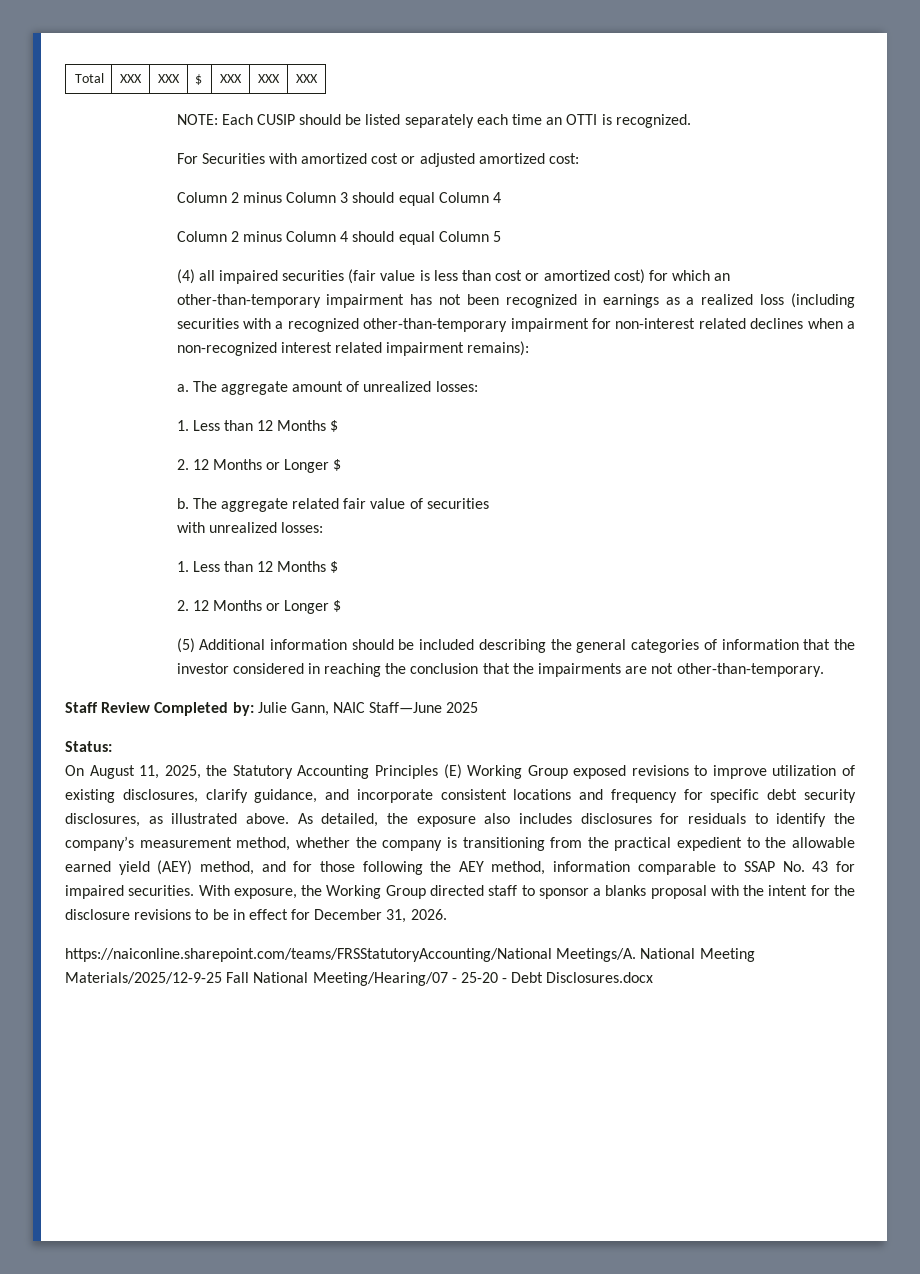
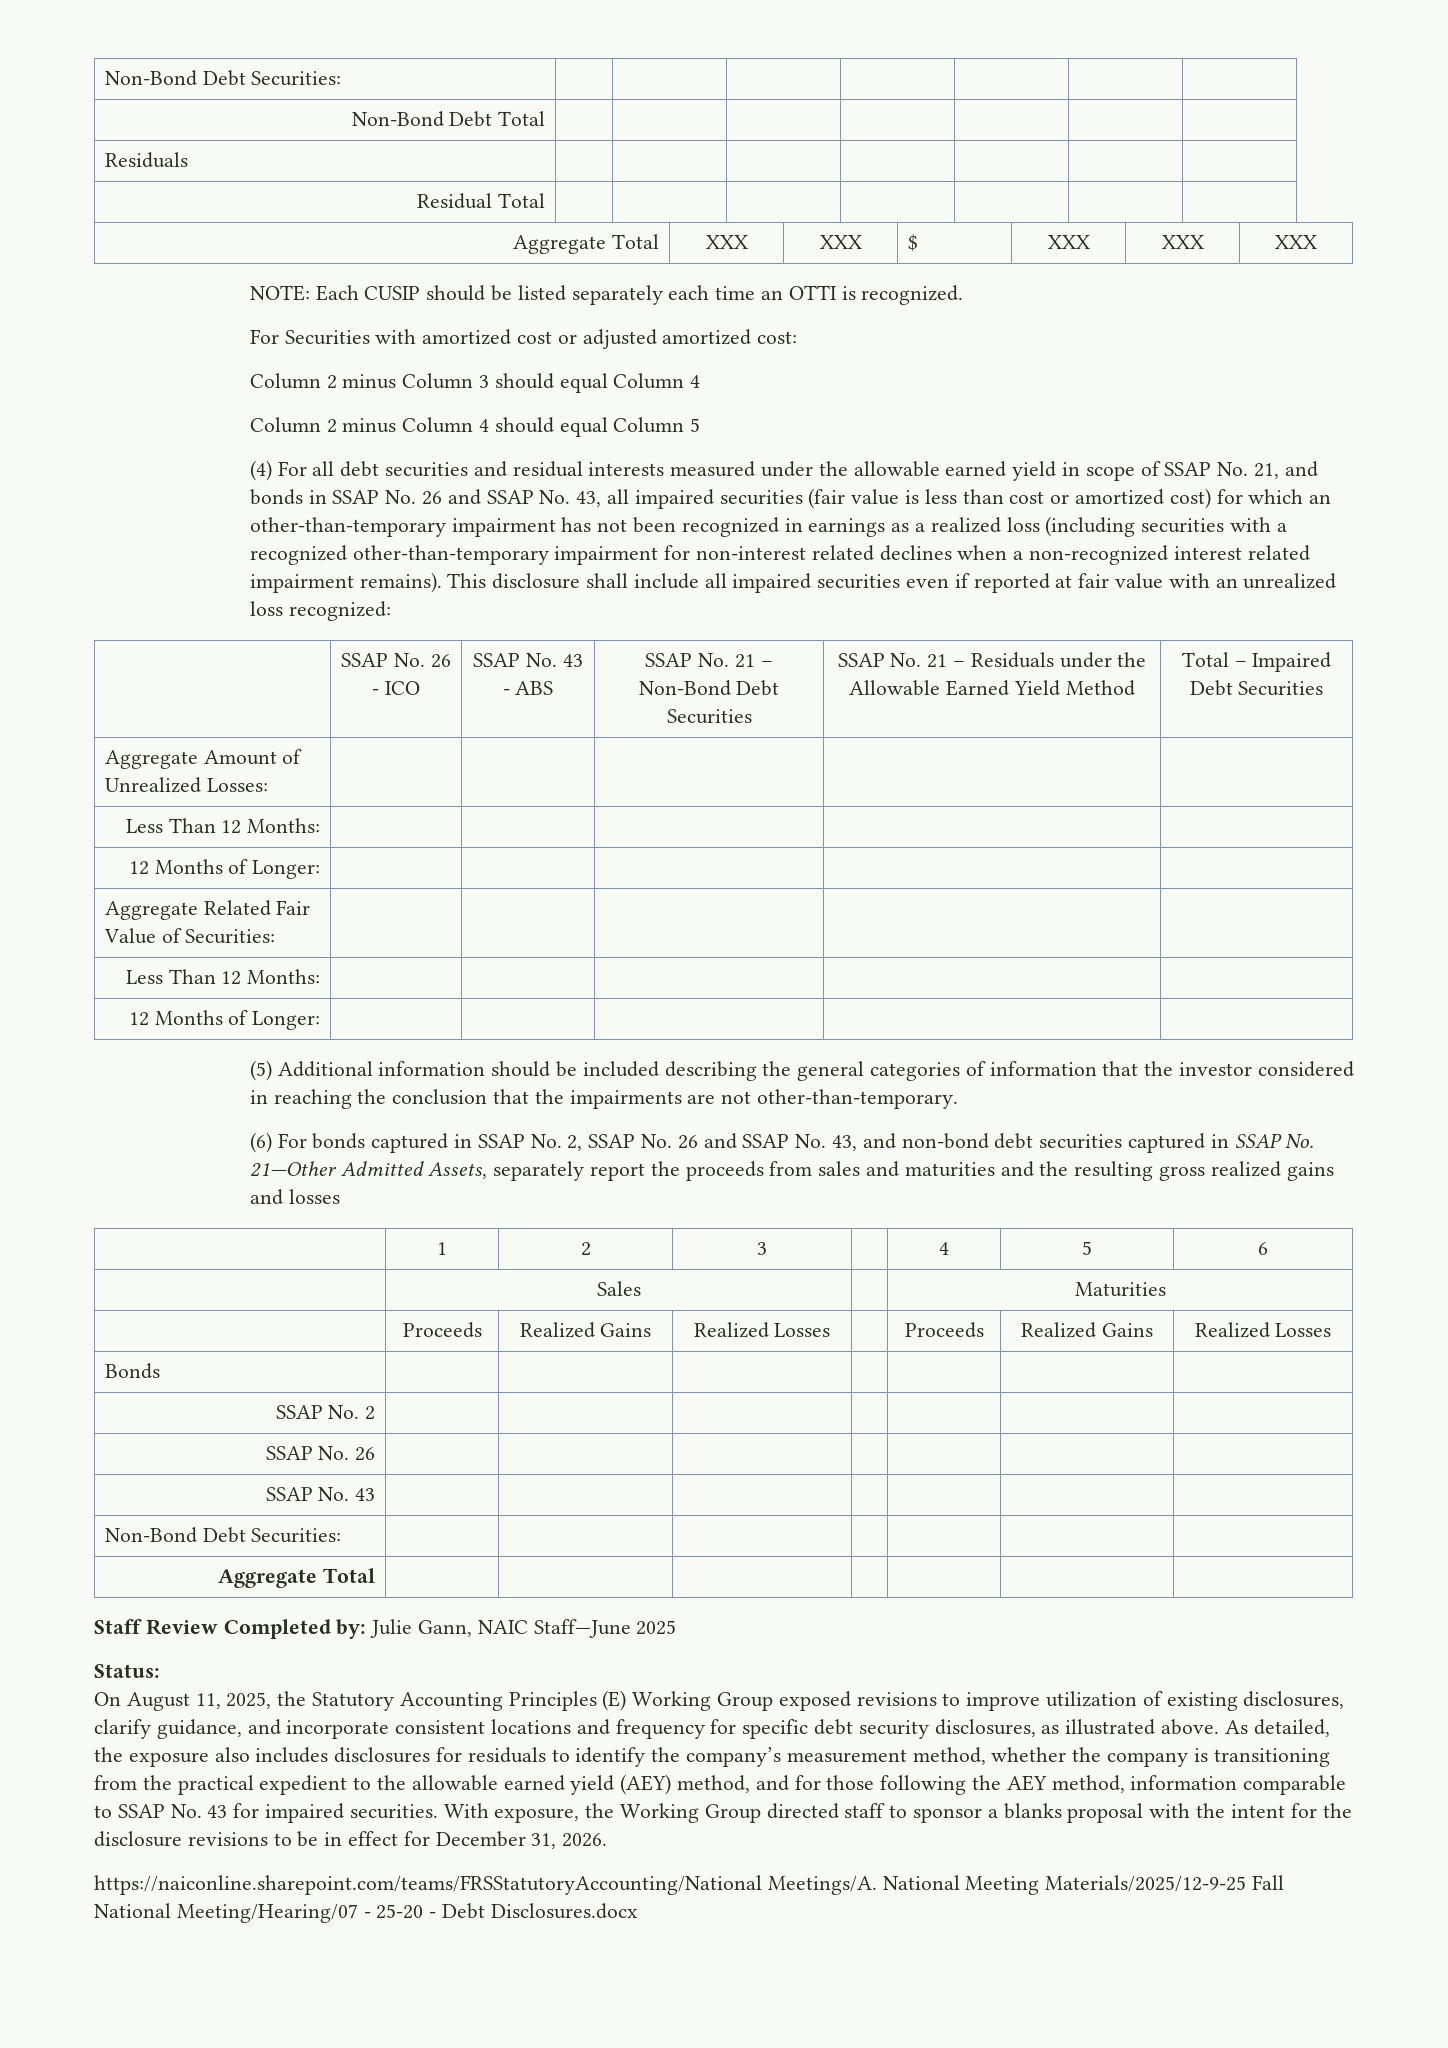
(74, 78) none -> [104,70,342,86] [351,111,546,127] [104,152,188,168] [417,193,546,209] [513,235,607,254] Non-Bond Debt Securities: | | | | | | | // Non-Bond Debt Total | | | | | | | // Residuals | | | | | | | // Residual Total | | | | | | | // Aggregate
(195, 276) none -> [277,461,1318,481] [249,489,602,507] For all debt securities and residual interests measured under the allowable earned yield in scope of SSAP No. 21, and bonds in SSAP No. 26 and SSAP No. 43,
[467,341,530,356] [176,381,478,395] [176,420,339,432] [176,459,342,473] [176,498,489,512] [176,522,323,533] [176,561,339,573] [176,600,342,614] remains): // a. The aggregate amount of unrealized losses: // 1. Less than 12 Months $ // 2. 12 Months or Longer $ // b. The aggregate related fair value of securities // with unrealized losses: // 1. Less than 12 Months $ // 2. 12 Months or Longer $ -> [359,572,1337,593] [249,601,391,621] [341,653,451,668] [372,681,420,695] [473,653,583,667] [502,681,554,695] [645,653,773,668] [638,680,780,696] [666,709,752,724] [837,652,1147,668] [849,680,1135,696] [1181,652,1332,672] [1189,680,1324,696] [104,749,303,769] [104,777,268,793] [125,818,321,834] [128,859,321,879] [104,900,311,920] [103,928,276,944] [125,969,321,985] [128,1010,321,1030] remains). This disclosure shall include all impaired securities even if reported at fair value with an unrealized loss recognized: // | SSAP No. 26 - ICO | SSAP No. 43 - ABS | SSAP No. 21 – Non-Bond Debt Securities | SSAP No. 21 – Residuals under the Allowable Earned Yield Method | Total – Impaired Debt Securities // Aggregate Amount of Unrealized Losses: | | | | | // Less Than 12 Months: | | | | | // 12 Months of Longer: | | | | | // Aggregate Related Fair Value of Securities: | | | | | // Less Than 12 Months: | | | | | // 12 Months of Longer: | | | | |
(824, 670) none -> [249,1132,1315,1153] [249,1161,1334,1181] [249,1189,340,1205] [437,1242,447,1255] [580,1242,591,1256] [757,1242,767,1255] [939,1242,949,1255] [1082,1241,1092,1255] [1258,1242,1268,1255] [596,1281,641,1296] [1074,1282,1166,1297] [402,1322,482,1338] [519,1322,652,1338] [693,1322,831,1338] [904,1322,984,1338] [1021,1322,1153,1338] [1194,1322,1332,1338] [104,1363,160,1379] [275,1405,376,1420] [265,1446,376,1461] [265,1487,376,1501] [104,1527,342,1543] [218,1568,376,1588] // (6) For bonds captured in SSAP No. 2, SSAP No. 26 and SSAP No. 43, and non-bond debt securities captured in SSAP No. 21—Other Admitted Assets, separately report the proceeds from sales and maturities and the resulting gross realized gains and losses // | 1 | 2 | 3 | | 4 | 5 | 6 // | Sales | | Maturities // | Proceeds | Realized Gains | Realized Losses | | Proceeds | Realized Gains | Realized Losses // Bonds | | | | | | | // SSAP No. 2 | | | | | | | // SSAP No. 26 | | | | | | | // SSAP No. 43 | | | | | | | // Non-Bond Debt Securities: | | | | | | | // Aggregate Total | | | | | | |

